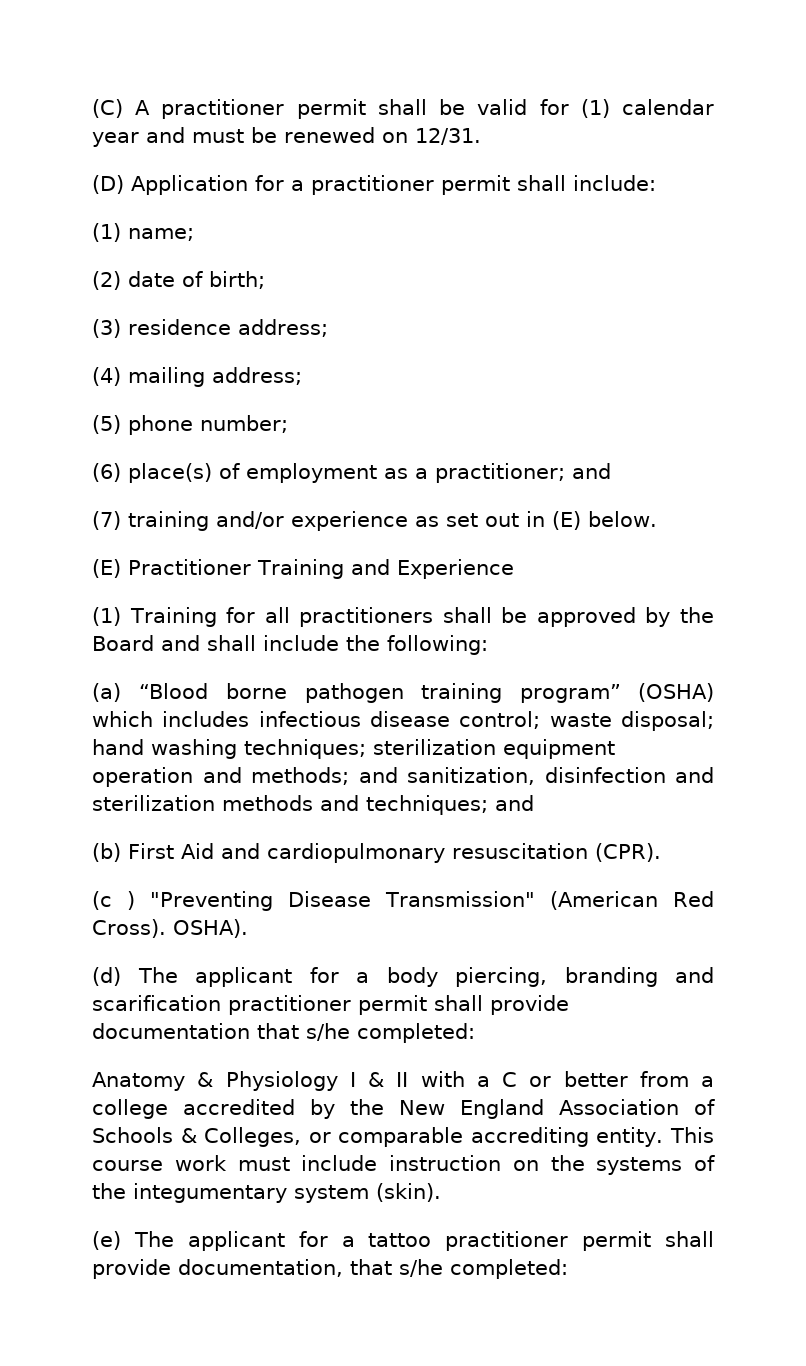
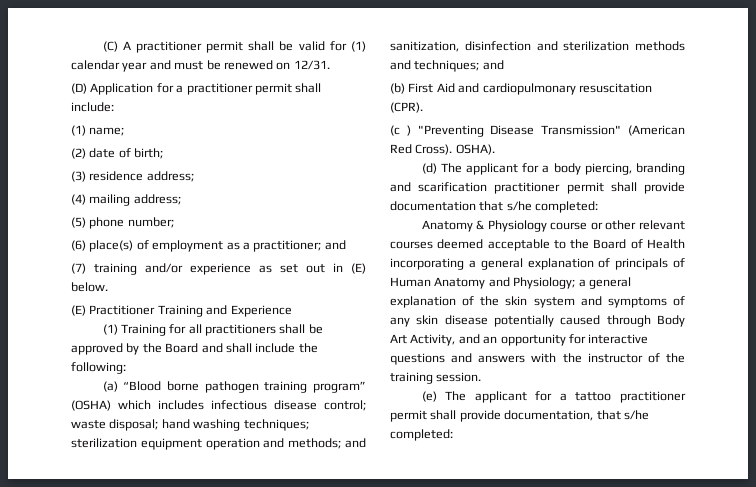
[349,1071,714,1087] [92,1099,715,1119] [92,1127,714,1147] [92,1155,715,1175] [92,1183,441,1203] I & II with a C or better from a college accredited by the New England Association of Schools & Colleges, or comparable accrediting entity. This course work must include instruction on the systems of the integumentary system (skin). -> [550,220,685,230] [390,239,685,251] [390,258,685,270] [390,277,631,289] [390,296,685,308] [390,315,685,327] [390,334,649,346] [390,353,685,365] [390,372,482,384] course or other relevant courses deemed acceptable to the Board of Health incorporating a general explanation of principals of Human Anatomy and Physiology; a general explanation of the skin system and symptoms of any skin disease potentially caused through Body Art Activity, and an opportunity for interactive questions and answers with the instructor of the training session.

